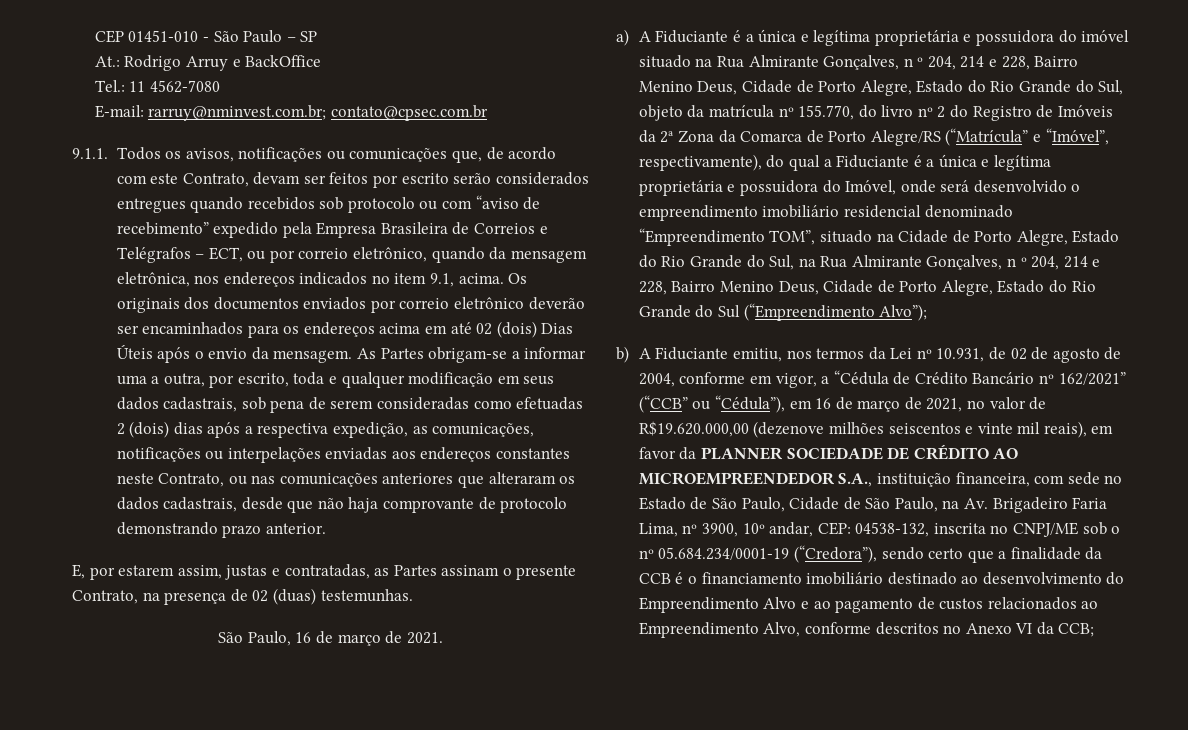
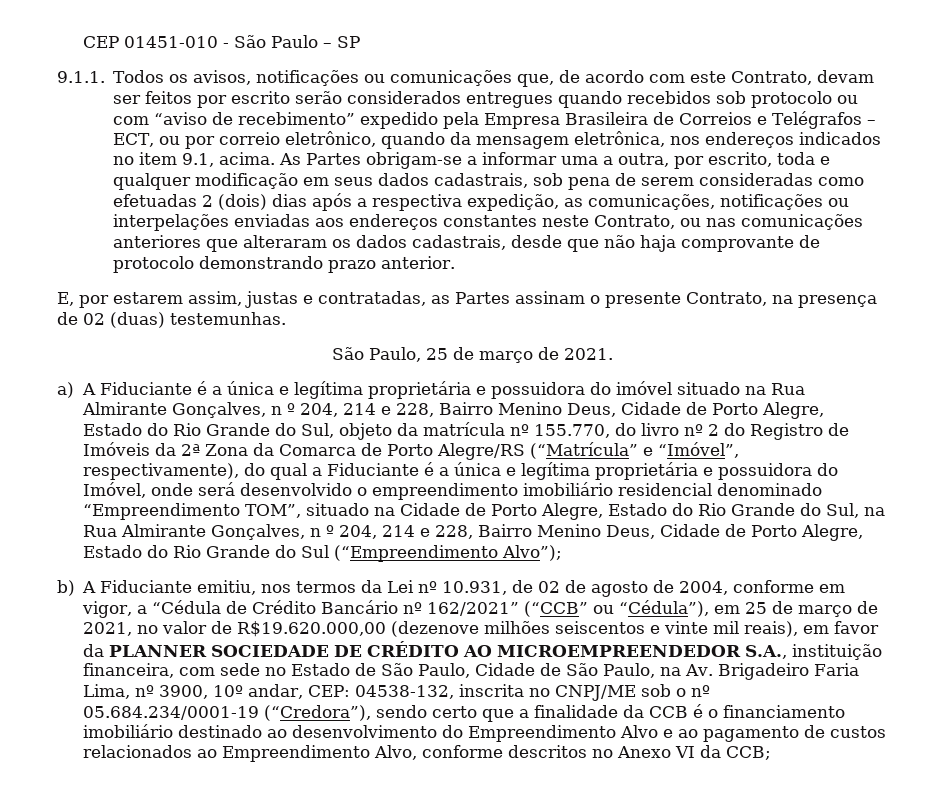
[94,55,322,71] [94,80,220,93] [94,105,488,121] // At.: Rodrigo Arruy e BackOffice // Tel.: 11 4562-7080 // E-mail: rarruy@nminvest.com.br; contato@cpsec.com.br -> (360, 42) none
[508,273,528,284] [116,297,585,313] [116,321,574,338] [116,344,353,363] Os originais dos documentos enviados por correio eletrônico deverão ser encaminhados para os endereços acima em até 02 (dois) Dias Úteis após o envio da mensagem. -> (276, 158) none
[295,632,312,643] 16 -> [425,348,448,360] 25
[815,398,832,409] 16 -> [745,602,768,614] 25

